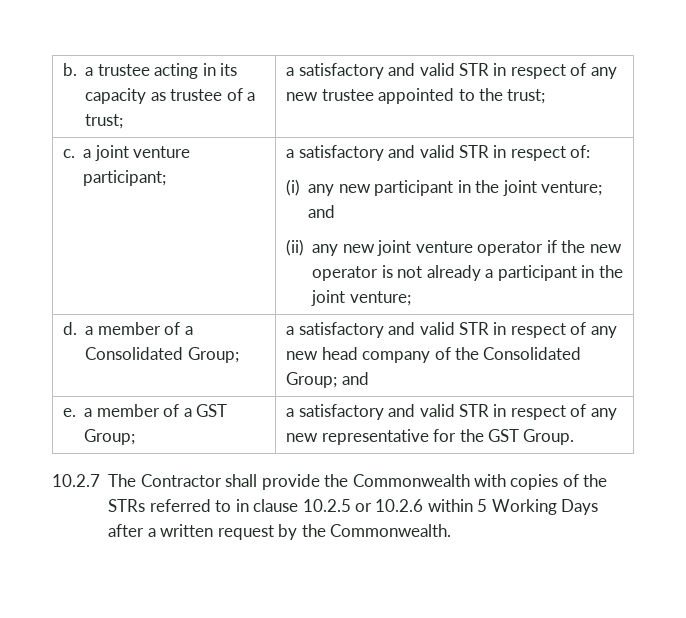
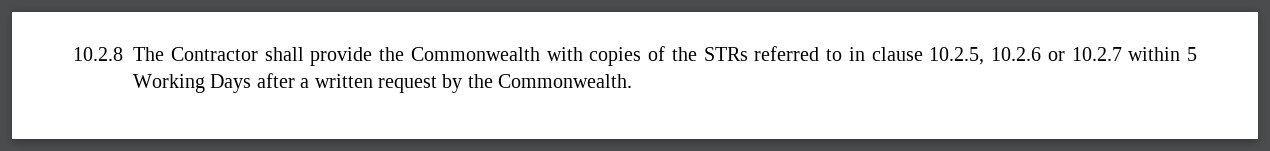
[63,63,238,79] [85,88,256,104] [85,114,124,129] [286,63,617,79] [286,88,546,104] [63,145,191,161] [83,170,167,186] [286,145,591,161] [286,179,603,196] [308,205,336,218] [286,239,622,256] [312,265,623,281] [311,290,411,306] [63,322,193,335] [85,347,239,363] [286,322,617,338] [286,347,582,363] [286,372,369,388] [63,404,228,417] [84,429,136,445] [286,404,617,420] [286,429,575,445] [52,474,100,487] b. a trustee acting in its capacity as trustee of a trust; | a satisfactory and valid STR in respect of any new trustee appointed to the trust; // c. a joint venture participant; | a satisfactory and valid STR in respect of: // (i) any new participant in the joint venture; and // (ii) any new joint venture operator if the new operator is not already a participant in the joint venture; // d. a member of a Consolidated Group; | a satisfactory and valid STR in respect of any new head company of the Consolidated Group; and // e. a member of a GST Group; | a satisfactory and valid STR in respect of any new representative for the GST Group. // 10.2.7 -> [73,47,123,61] 10.2.8
[302,499,424,512] 10.2.5 or 10.2.6 -> [929,47,1122,65] 10.2.5, 10.2.6 or 10.2.7

